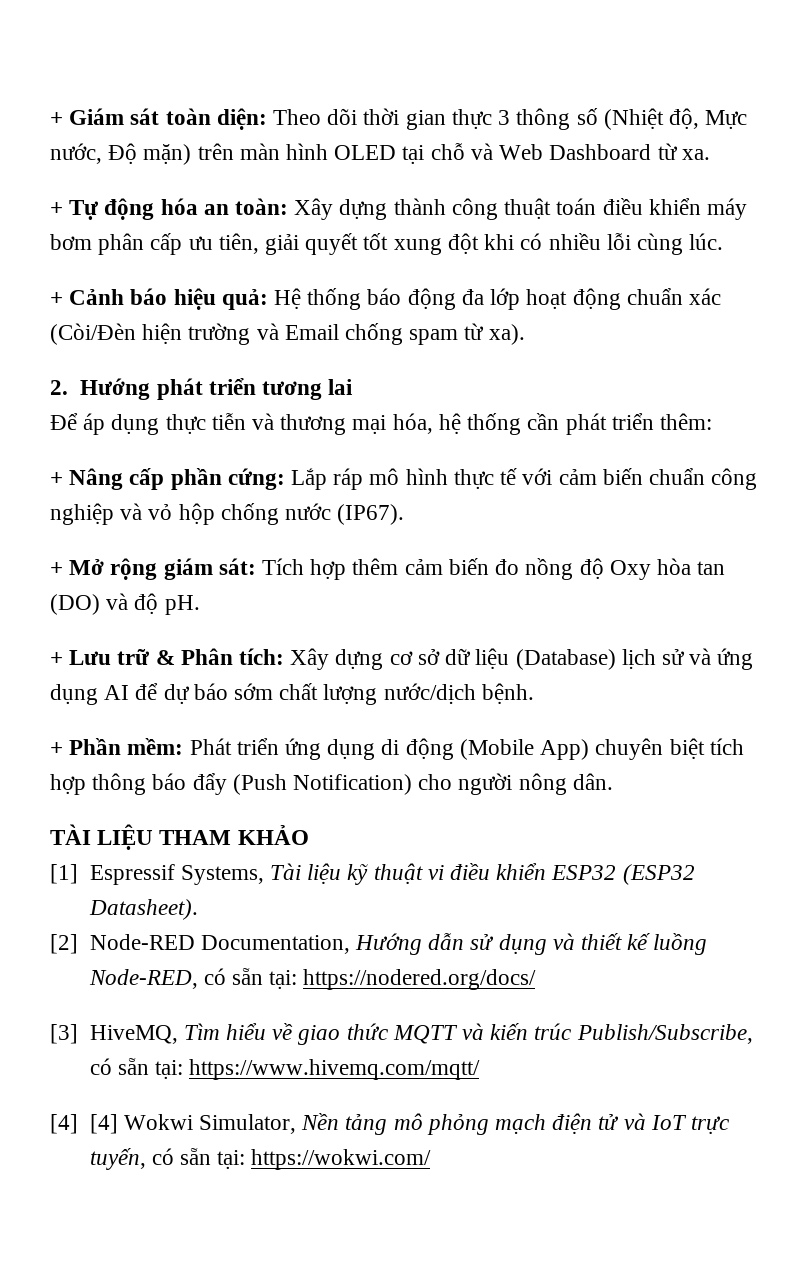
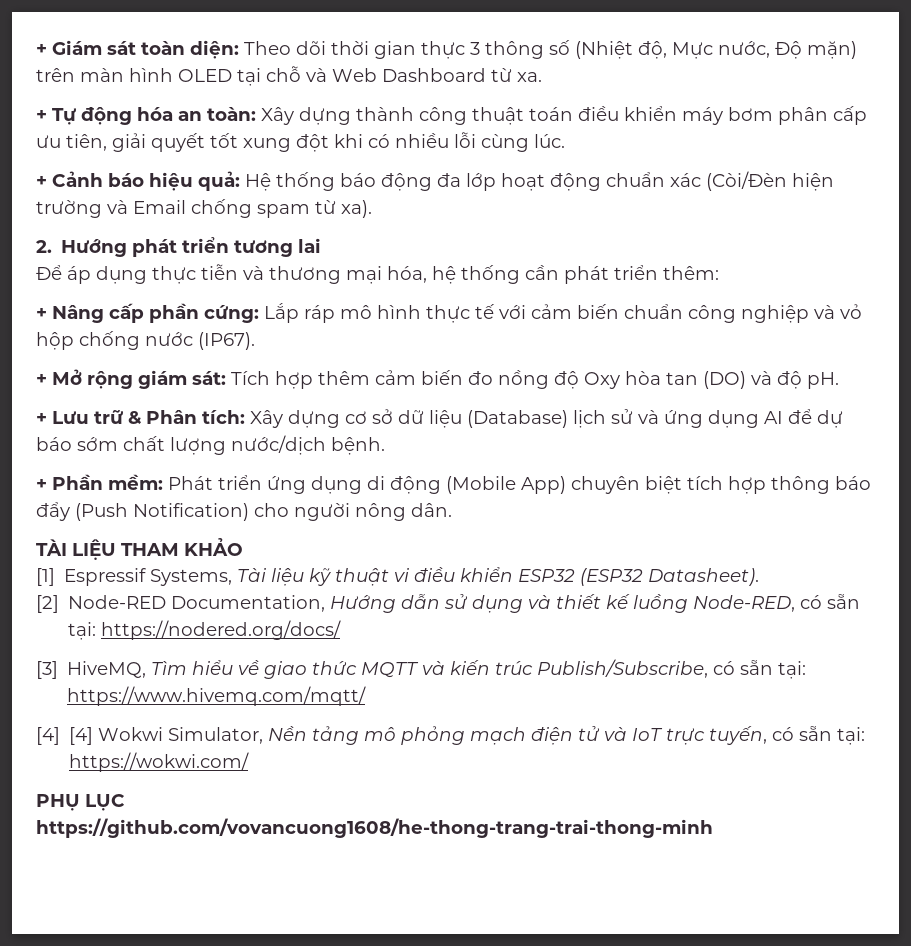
(432, 1159) none -> [36,794,125,811] [36,818,713,838] // PHỤ LỤC // https://github.com/vovancuong1608/he-thong-trang-trai-thong-minh

